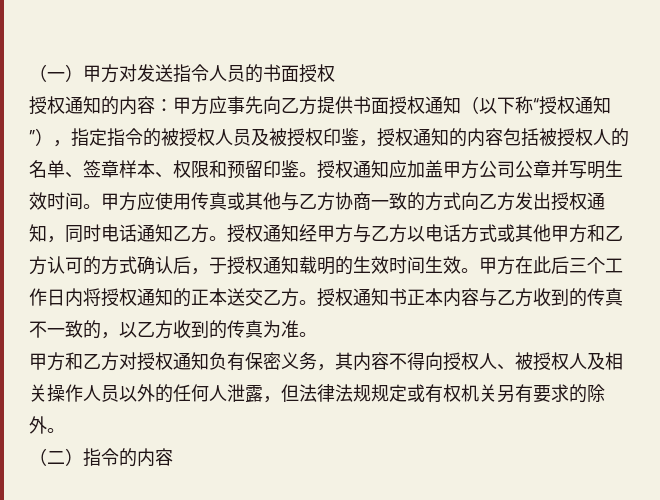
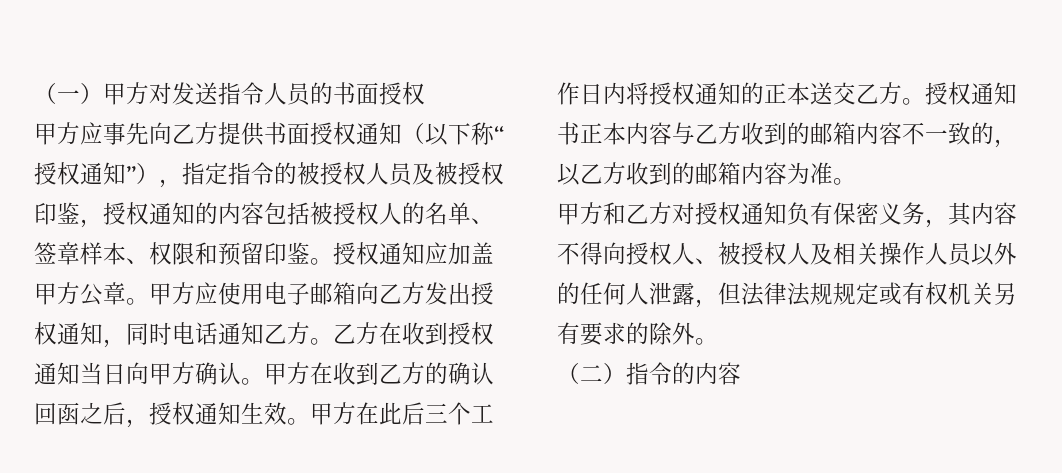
[29,96,173,115] 授权通知的内容： -> (425, 93) none
[497,160,623,179] [29,192,461,211] 司公章并写明生效时间。甲方应使用传真或其他与乙方协商一致的方式 -> [103,282,356,305] 章。甲方应使用电子邮箱
[227,224,623,243] [29,256,425,275] 授权通知经甲方与乙方以电话方式或其他甲方和乙方认可的方式确认后，于授权通知载明的生效时间 -> [333,322,494,345] [34,362,494,385] [34,402,241,428] 乙方在收到授权通知当日向甲方确认。甲方在收到乙方的确认回函之后，授权通知
[587,288,623,306] 传真 -> [810,122,902,145] 邮箱内容
[227,320,263,338] 传真 -> [695,162,787,185] 邮箱内容

